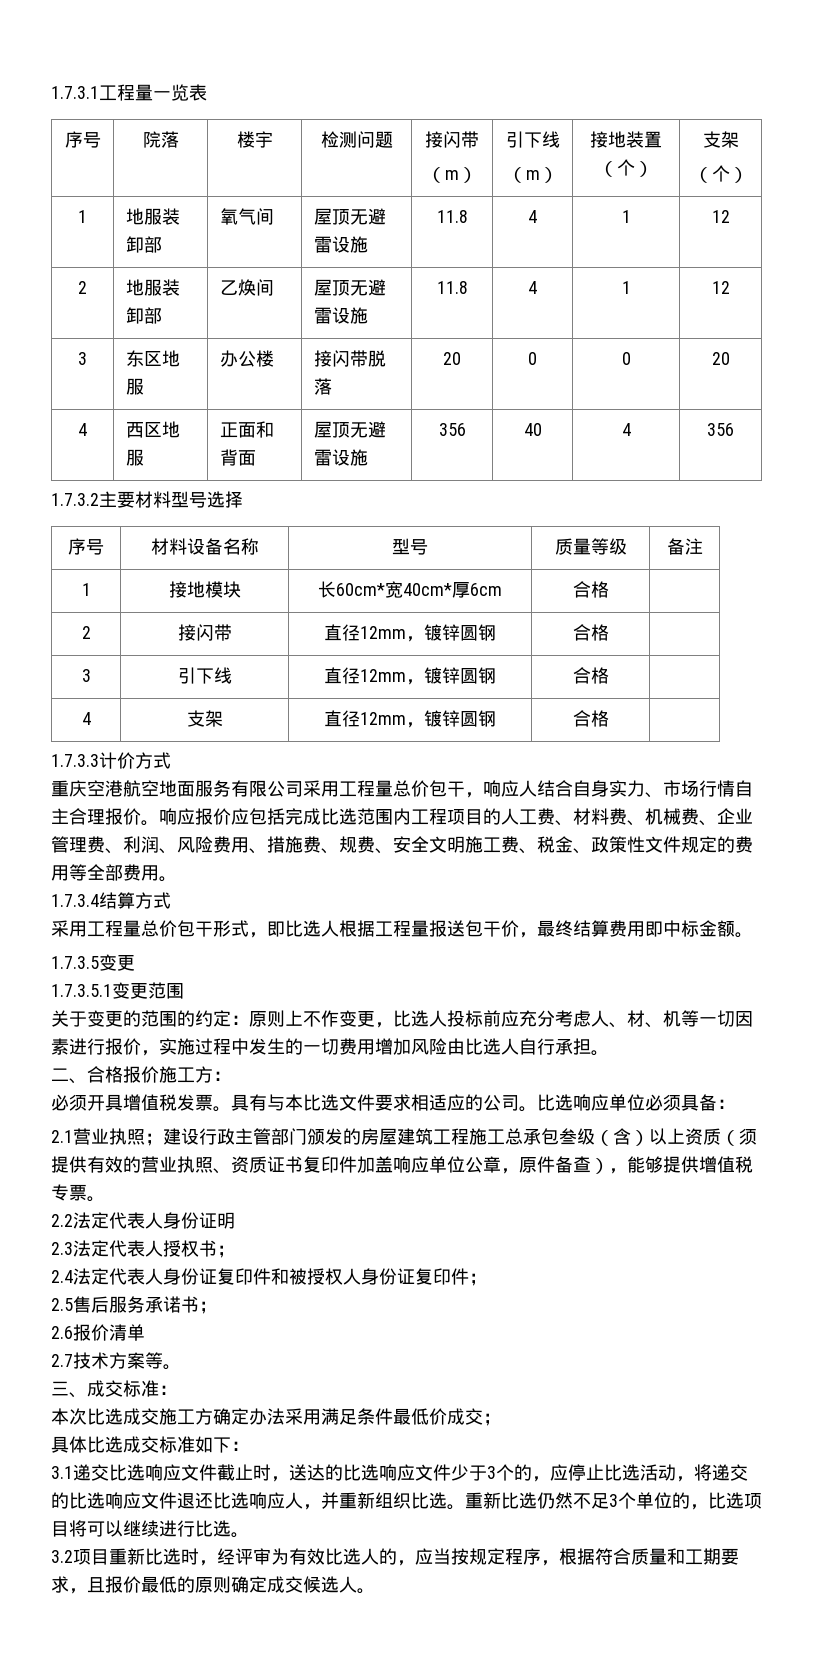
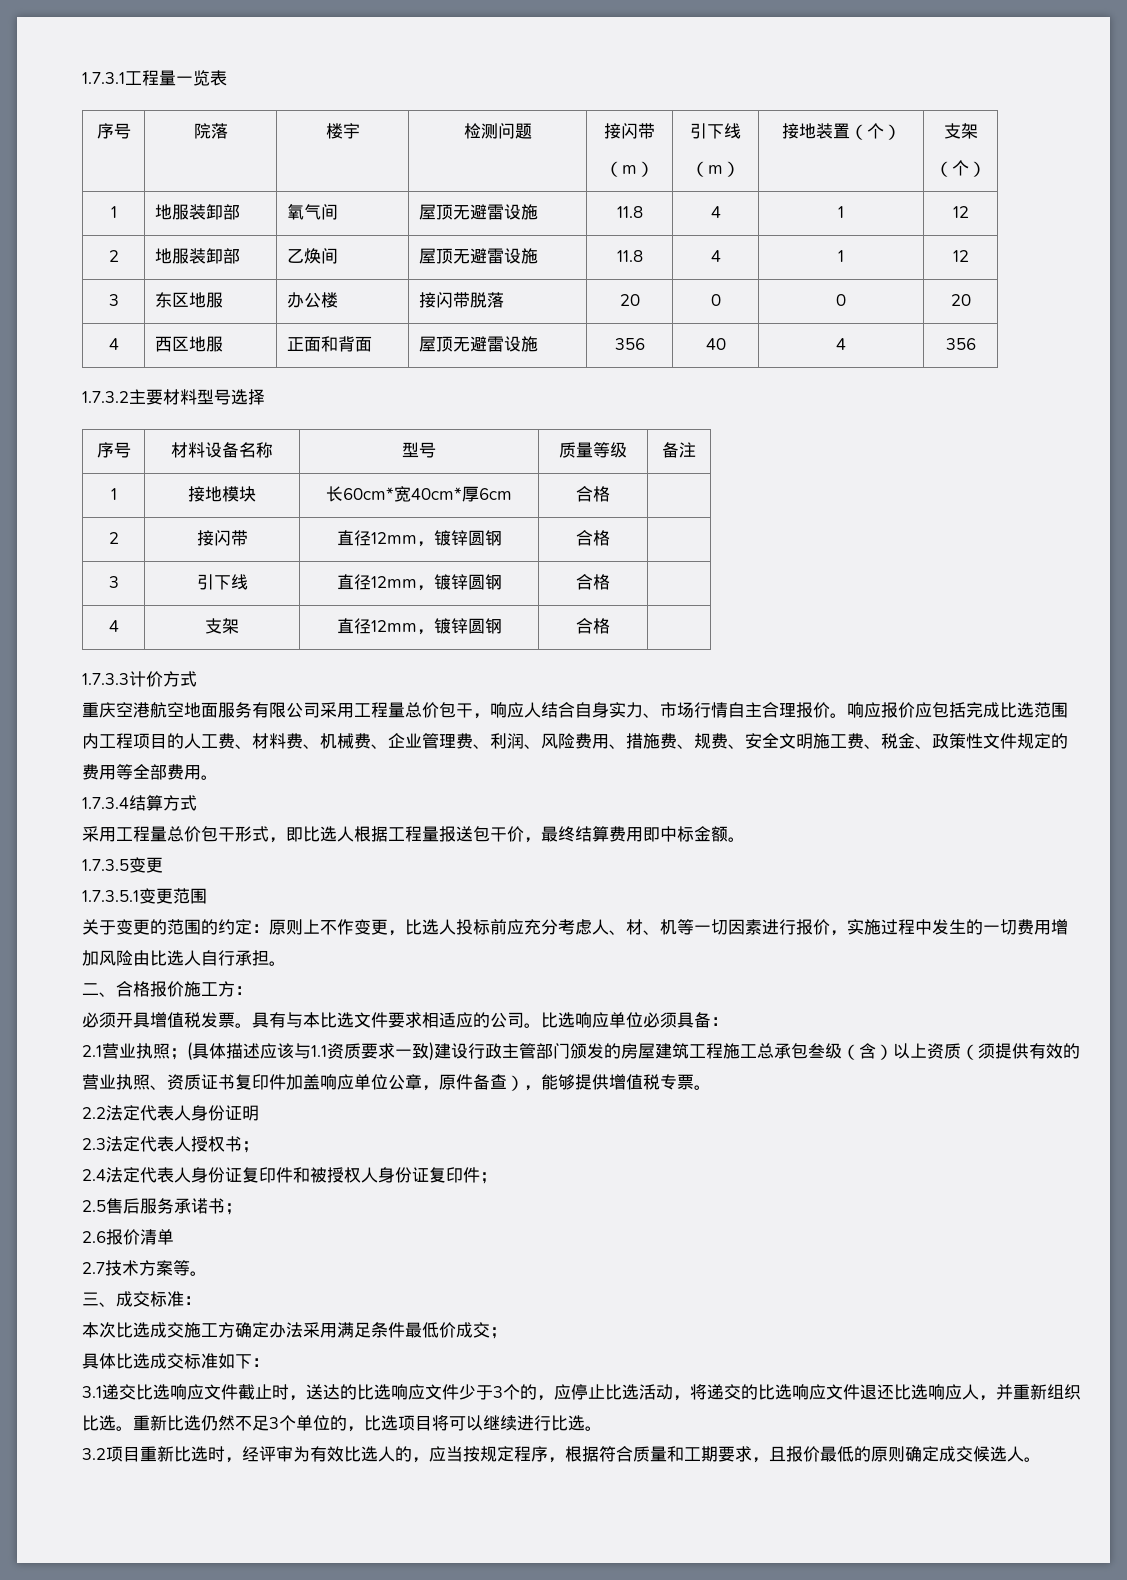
(163, 1139) none -> [187,1042,434,1061] (具体描述应该与1.1资质要求一致)

